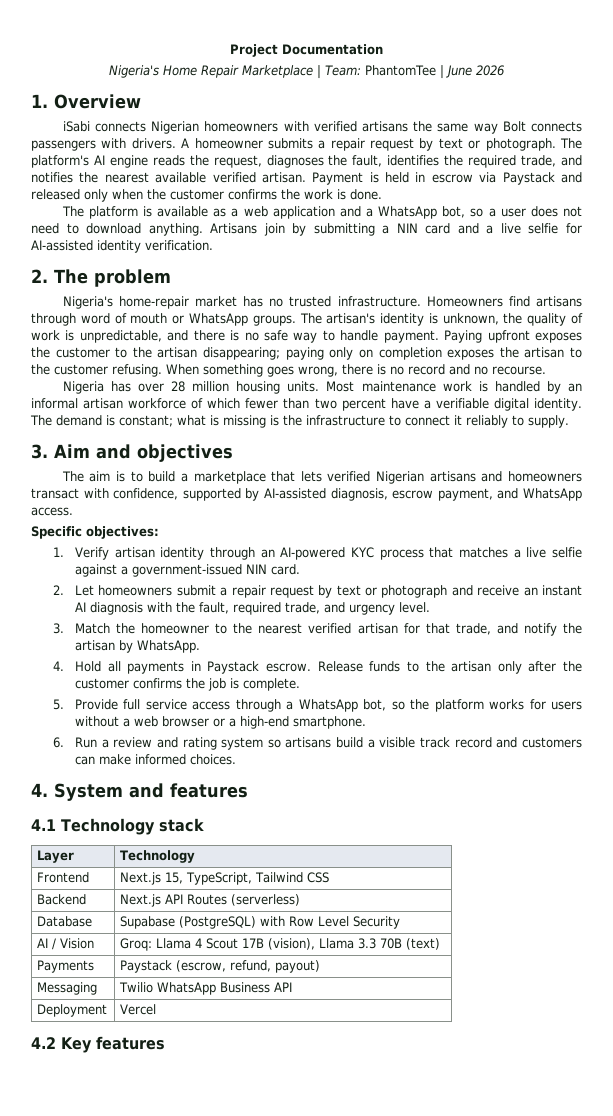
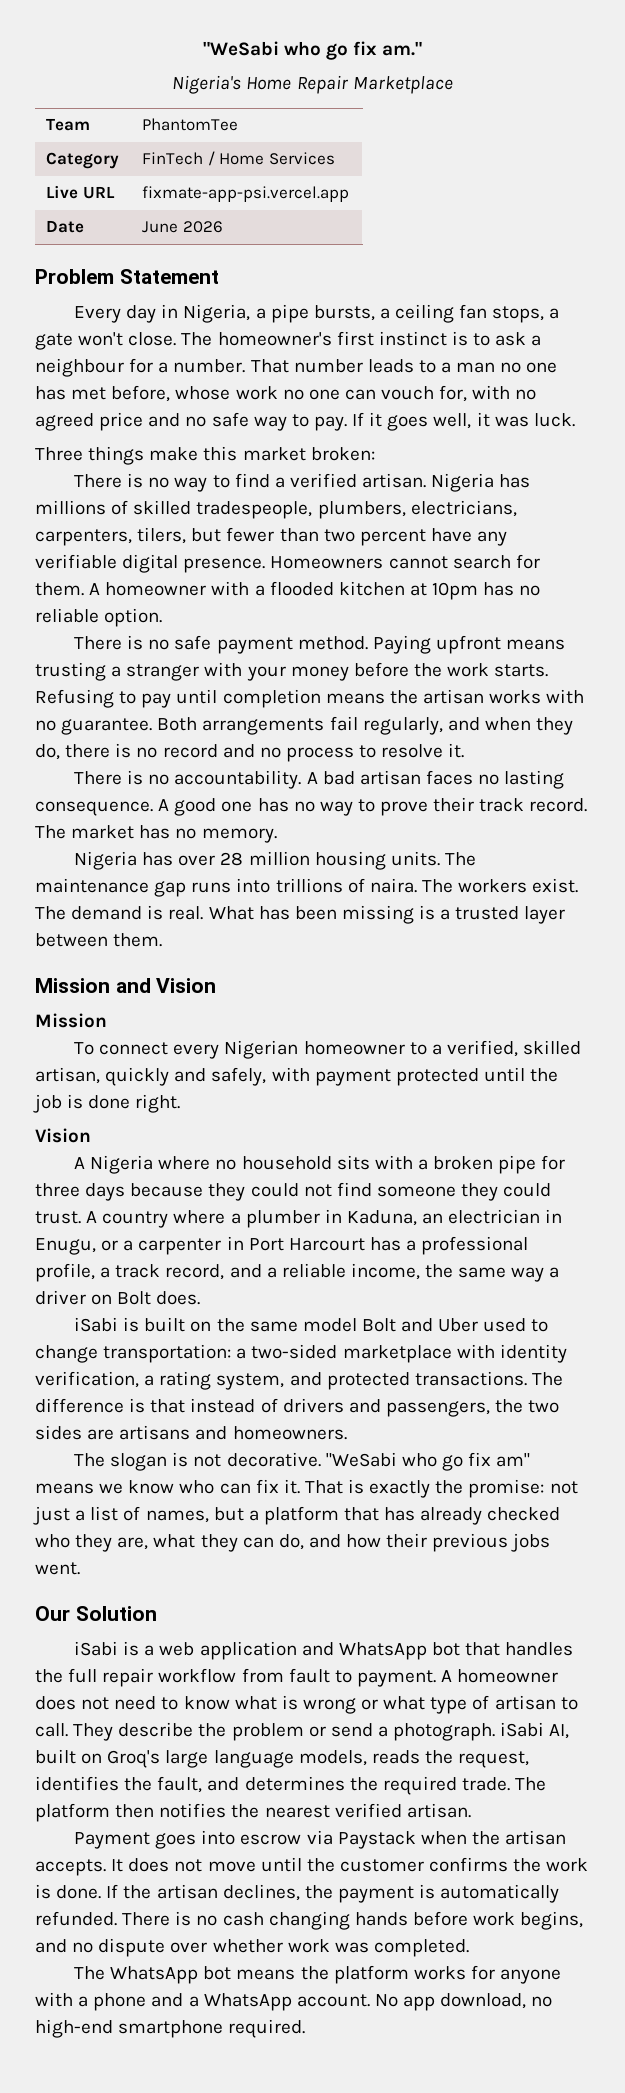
[230,44,383,57] Project Documentation -> [202,41,423,60] "WeSabi who go fix am."
[316,65,361,79] | Team: -> [46,118,91,131] // Team |
[440,65,505,79] [31,94,141,109] [62,121,583,134] [31,138,582,151] [31,155,582,168] [31,172,582,185] [31,189,382,202] [61,206,582,219] [31,223,583,236] [31,240,213,253] [31,269,171,287] [62,296,582,309] [31,313,583,326] [31,330,582,343] [31,347,583,360] [31,364,338,377] | June 2026 // 1. Overview // iSabi connects Nigerian homeowners with verified artisans the same way Bolt connects passengers with drivers. A homeowner submits a repair request by text or photograph. The platform's AI engine reads the request, diagnoses the fault, identifies the required trade, and notifies the nearest available verified artisan. Payment is held in escrow via Paystack and released only when the customer confirms the work is done. // The platform is available as a web application and a WhatsApp bot, so a user does not need to download anything. Artisans join by submitting a NIN card and a live selfie for AI-assisted identity verification. // 2. The problem // Nigeria's home-repair market has no trusted infrastructure. Homeowners find artisans through word of mouth or WhatsApp groups. The artisan's identity is unknown, the quality of work is unpredictable, and there is no safe way to handle payment. Paying upfront exposes the customer to the artisan disappearing; paying only on completion exposes the artisan to the customer refusing. When something goes wrong, -> [46,152,120,169] [142,151,336,166] [46,185,115,199] [142,186,350,202] [46,220,85,233] [142,221,223,233] [35,269,219,284] [74,304,560,323] [35,331,542,350] [35,358,558,377] [35,385,537,402] [35,412,575,431] [35,446,375,465] [74,473,531,492] [35,500,517,519] [35,527,508,546] [35,554,540,573] [35,581,541,600] [35,608,163,627] [74,635,566,654] [35,662,549,681] [35,689,585,708] [35,716,574,735] [35,744,60,760] // Category | FinTech / Home Services // Live URL | fixmate-app-psi.vercel.app // Date | June 2026 // Problem Statement // Every day in Nigeria, a pipe bursts, a ceiling fan stops, a gate won't close. The homeowner's first instinct is to ask a neighbour for a number. That number leads to a man no one has met before, whose work no one can vouch for, with no agreed price and no safe way to pay. If it goes well, it was luck. // Three things make this market broken: // There is no way to find a verified artisan. Nigeria has millions of skilled tradespeople, plumbers, electricians, carpenters, tilers, but fewer than two percent have any verifiable digital presence. Homeowners cannot search for them. A homeowner with a flooded kitchen at 10pm has no reliable option. // There is no safe payment method. Paying upfront means trusting a stranger with your money before the work starts. Refusing to pay until completion means the artisan works with no guarantee. Both arrangements fail regularly, and when they do,
[492,366,546,375] recourse. -> [285,743,465,762] [74,770,565,789] [35,797,588,816] [35,825,277,843] process to resolve it. // There is no accountability. A bad artisan faces no lasting consequence. A good one has no way to prove their track record. The market has no memory.
[326,381,582,394] [31,398,583,411] [30,415,569,428] [31,444,233,462] [61,471,582,484] [31,488,583,501] [31,507,73,516] [31,526,159,539] [52,547,582,560] [74,564,300,577] [52,585,582,598] [74,602,430,615] [52,623,582,636] [74,640,200,653] [52,661,582,674] [74,678,300,691] [52,699,583,712] [74,716,366,729] [52,737,583,750] [74,754,236,765] [31,783,248,801] [31,818,204,835] [37,850,75,863] [120,850,196,863] [37,872,90,883] [120,872,330,885] [37,894,87,905] [120,894,301,907] [37,916,93,927] [120,916,401,929] [37,938,95,950] [120,938,441,951] [37,960,95,973] [120,960,321,973] [37,982,98,995] [119,982,293,995] [37,1004,108,1017] [120,1004,157,1015] [31,1036,165,1053] Most maintenance work is handled by an informal artisan workforce of which fewer than two percent have a verifiable digital identity. The demand is constant; what is missing is the infrastructure to connect it reliably to supply. // 3. Aim and objectives // The aim is to build a marketplace that lets verified Nigerian artisans and homeowners transact with confidence, supported by AI-assisted diagnosis, escrow payment, and WhatsApp access. // Specific objectives: // 1. Verify artisan identity through an AI-powered KYC process that matches a live selfie against a government-issued NIN card. // 2. Let homeowners submit a repair request by text or photograph and receive an instant AI diagnosis with the fault, required trade, and urgency level. // 3. Match the homeowner to the nearest verified artisan for that trade, and notify the artisan by WhatsApp. // 4. Hold all payments in Paystack escrow. Release funds to the artisan only after the customer confirms the job is complete. // 5. Provide full service access through a WhatsApp bot, so the platform works for users without a web browser or a high-end smartphone. // 6. Run a review and rating system so artisans build a visible track record and customers can make informed choices. // 4. System and features // 4.1 Technology stack // Layer | Technology // Frontend | Next.js 15, TypeScript, Tailwind CSS // Backend | Next.js API Routes (serverless) // Database | Supabase (PostgreSQL) with Row Level Security // AI / Vision | Groq: Llama 4 Scout 17B (vision), Llama 3.3 70B (text) // Payments | Paystack (escrow, refund, payout) // Messaging | Twilio WhatsApp Business API // Deployment | Vercel // 4.2 Key features -> [444,852,476,866] [35,878,579,897] [35,905,566,924] [35,933,163,947] [35,978,217,993] [35,1013,107,1028] [74,1040,582,1059] [35,1067,559,1086] [33,1094,181,1113] [35,1128,91,1143] [74,1155,566,1174] [35,1182,552,1201] [35,1209,563,1228] [35,1236,529,1255] [35,1263,560,1282] [35,1290,201,1305] [74,1317,549,1332] [35,1344,567,1363] [35,1371,563,1390] [35,1398,560,1417] [35,1425,347,1440] [74,1452,531,1471] [35,1479,578,1498] [33,1506,561,1525] [35,1533,551,1552] [35,1562,80,1575] [35,1606,157,1621] [74,1641,574,1660] [35,1668,559,1687] [35,1695,578,1714] [35,1722,570,1741] [35,1749,530,1768] [35,1776,547,1795] [35,1803,471,1822] [74,1830,567,1849] [35,1857,589,1876] [35,1884,560,1903] [35,1911,584,1930] [35,1938,469,1957] [74,1965,562,1984] [35,1992,553,2011] [35,2019,306,2038] The maintenance gap runs into trillions of naira. The workers exist. The demand is real. What has been missing is a trusted layer between them. // Mission and Vision // Mission // To connect every Nigerian homeowner to a verified, skilled artisan, quickly and safely, with payment protected until the job is done right. // Vision // A Nigeria where no household sits with a broken pipe for three days because they could not find someone they could trust. A country where a plumber in Kaduna, an electrician in Enugu, or a carpenter in Port Harcourt has a professional profile, a track record, and a reliable income, the same way a driver on Bolt does. // iSabi is built on the same model Bolt and Uber used to change transportation: a two-sided marketplace with identity verification, a rating system, and protected transactions. The difference is that instead of drivers and passengers, the two sides are artisans and homeowners. // The slogan is not decorative. "WeSabi who go fix am" means we know who can fix it. That is exactly the promise: not just a list of names, but a platform that has already checked who they are, what they can do, and how their previous jobs went. // Our Solution // iSabi is a web application and WhatsApp bot that handles the full repair workflow from fault to payment. A homeowner does not need to know what is wrong or what type of artisan to call. They describe the problem or send a photograph. iSabi AI, built on Groq's large language models, reads the request, identifies the fault, and determines the required trade. The platform then notifies the nearest verified artisan. // Payment goes into escrow via Paystack when the artisan accepts. It does not move until the customer confirms the work is done. If the artisan declines, the payment is automatically refunded. There is no cash changing hands before work begins, and no dispute over whether work was completed. // The WhatsApp bot means the platform works for anyone with a phone and a WhatsApp account. No app download, no high-end smartphone required.

